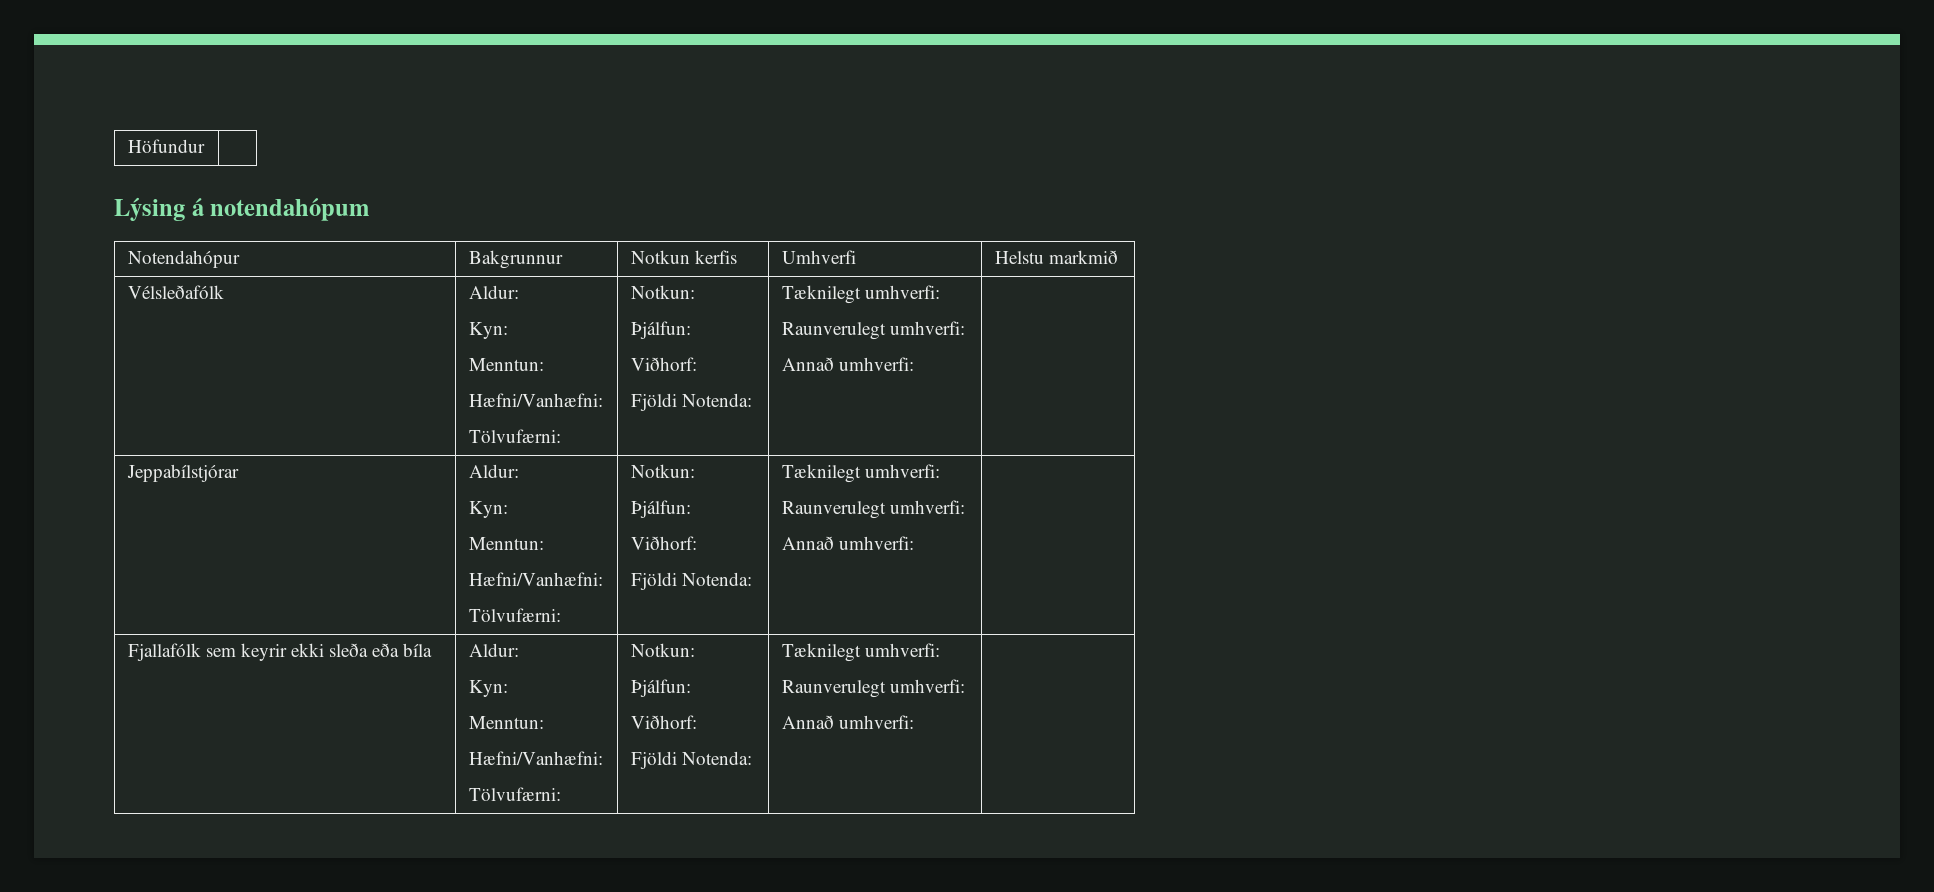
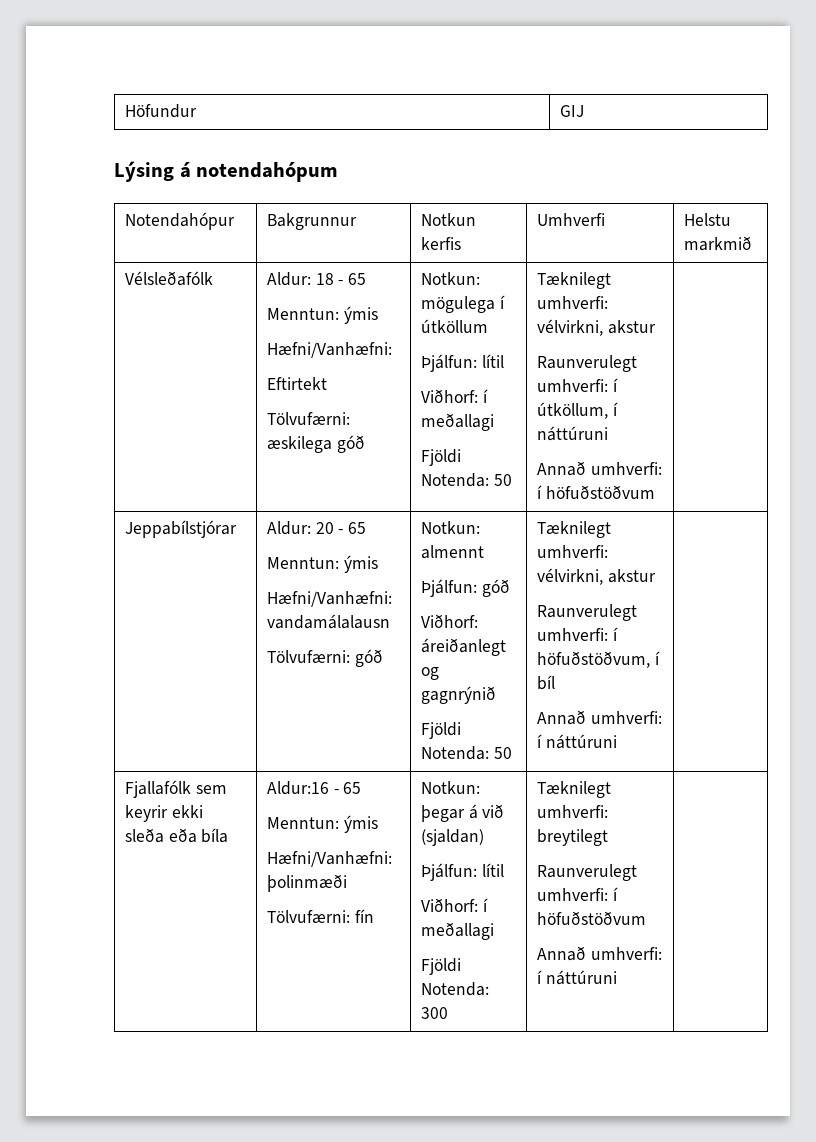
(205, 146) none -> [559,105,584,117] GIJ
[468,322,508,339] [468,358,544,371] [468,393,603,407] [468,429,561,443] [630,285,695,299] [630,321,691,339] [630,357,697,371] [630,393,752,411] [781,285,940,304] [781,321,965,340] [781,357,914,371] // Kyn: // Menntun: // Hæfni/Vanhæfni: // Tölvufærni: | Notkun: // Þjálfun: // Viðhorf: // Fjöldi Notenda: | Tæknilegt umhverfi: // Raunverulegt umhverfi: // Annað umhverfi: -> [315,273,367,285] [266,306,378,324] [266,342,392,358] [266,377,327,390] [266,412,350,425] [266,435,365,453] [420,272,480,285] [420,295,505,313] [420,319,488,333] [420,354,504,372] [420,389,488,403] [420,413,494,431] [420,449,461,466] [420,473,512,487] [536,272,611,289] [536,296,608,309] [536,319,656,336] [536,355,637,372] [536,378,618,392] [536,402,618,419] [536,426,608,441] [536,461,662,476] [536,485,655,499] 18 - 65 // Menntun: ýmis // Hæfni/Vanhæfni: // Eftirtekt // Tölvufærni: æskilega góð | Notkun: mögulega í útköllum // Þjálfun: lítil // Viðhorf: í meðallagi // Fjöldi Notenda: 50 | Tæknilegt umhverfi: vélvirkni, akstur // Raunverulegt umhverfi: í útköllum, í náttúruni // Annað umhverfi: í höfuðstöðvum
[468,501,508,518] [468,537,544,550] [468,572,603,586] [468,608,561,622] [630,464,695,478] [630,500,691,518] [630,536,697,550] [630,572,752,590] [781,464,940,483] [781,500,965,519] [781,536,914,550] // Kyn: // Menntun: // Hæfni/Vanhæfni: // Tölvufærni: | Notkun: // Þjálfun: // Viðhorf: // Fjöldi Notenda: | Tæknilegt umhverfi: // Raunverulegt umhverfi: // Annað umhverfi: -> [315,522,367,534] [266,555,378,573] [266,591,392,607] [266,614,390,629] [266,649,383,667] [420,521,480,534] [420,545,484,559] [420,579,510,597] [420,614,478,628] [420,638,506,656] [420,667,439,680] [420,686,496,704] [420,722,461,739] [420,746,512,760] [536,521,611,538] [536,545,608,558] [536,568,656,585] [536,604,637,621] [536,627,618,641] [536,651,660,668] [536,675,555,690] [536,710,662,725] [536,734,617,749] 20 - 65 // Menntun: ýmis // Hæfni/Vanhæfni: vandamálalausn // Tölvufærni: góð | Notkun: almennt // Þjálfun: góð // Viðhorf: áreiðanlegt og gagnrýnið // Fjöldi Notenda: 50 | Tæknilegt umhverfi: vélvirkni, akstur // Raunverulegt umhverfi: í höfuðstöðvum, í bíl // Annað umhverfi: í náttúruni
[468,643,519,657] [468,680,508,697] [468,716,544,729] [468,751,603,765] [468,787,561,801] [630,643,695,657] [630,679,691,697] [630,715,697,729] [630,751,752,769] [781,643,940,662] [781,679,965,698] [781,715,914,729] Aldur: // Kyn: // Menntun: // Hæfni/Vanhæfni: // Tölvufærni: | Notkun: // Þjálfun: // Viðhorf: // Fjöldi Notenda: | Tæknilegt umhverfi: // Raunverulegt umhverfi: // Annað umhverfi: -> [266,781,362,795] [266,815,378,833] [266,851,392,867] [266,874,347,892] [266,909,374,923] [420,781,480,794] [420,804,505,822] [420,829,484,846] [420,863,504,881] [420,898,488,912] [420,922,494,940] [420,958,461,975] [420,982,489,996] [420,1007,448,1019] [536,781,611,798] [536,805,608,818] [536,829,608,846] [536,864,637,881] [536,887,618,901] [536,911,646,925] [536,946,662,961] [536,970,617,985] Aldur:16 - 65 // Menntun: ýmis // Hæfni/Vanhæfni: þolinmæði // Tölvufærni: fín | Notkun: þegar á við (sjaldan) // Þjálfun: lítil // Viðhorf: í meðallagi // Fjöldi Notenda: 300 | Tæknilegt umhverfi: breytilegt // Raunverulegt umhverfi: í höfuðstöðvum // Annað umhverfi: í náttúruni

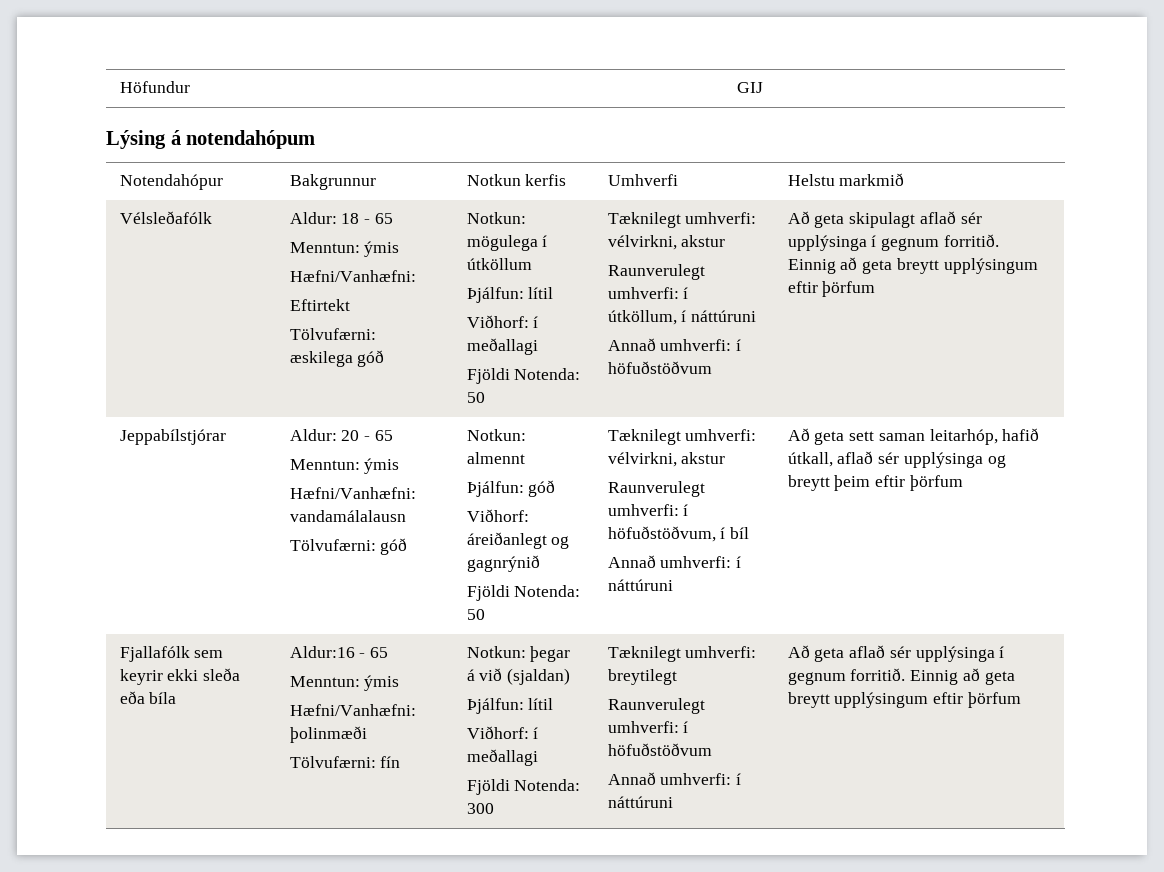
(655, 492) none -> [787,211,982,228] [787,234,999,251] [787,257,1038,274] [787,281,876,297] Að geta skipulagt aflað sér upplýsinga í gegnum forritið. Einnig að geta breytt upplýsingum eftir þörfum
(617, 741) none -> [787,428,1040,445] [787,451,1006,468] [787,475,963,491] Að geta sett saman leitarhóp, hafið útkall, aflað sér upplýsinga og breytt þeim eftir þörfum
(617, 977) none -> [787,645,1005,662] [787,668,1015,685] [787,692,1021,708] Að geta aflað sér upplýsinga í gegnum forritið. Einnig að geta breytt upplýsingum eftir þörfum

